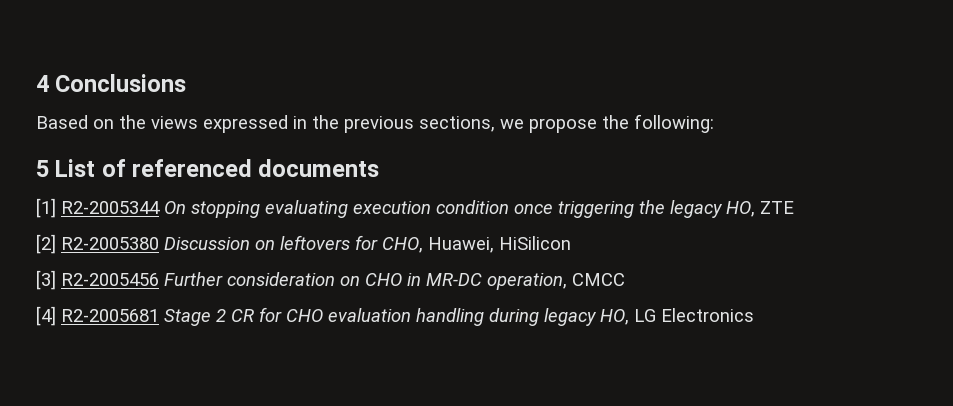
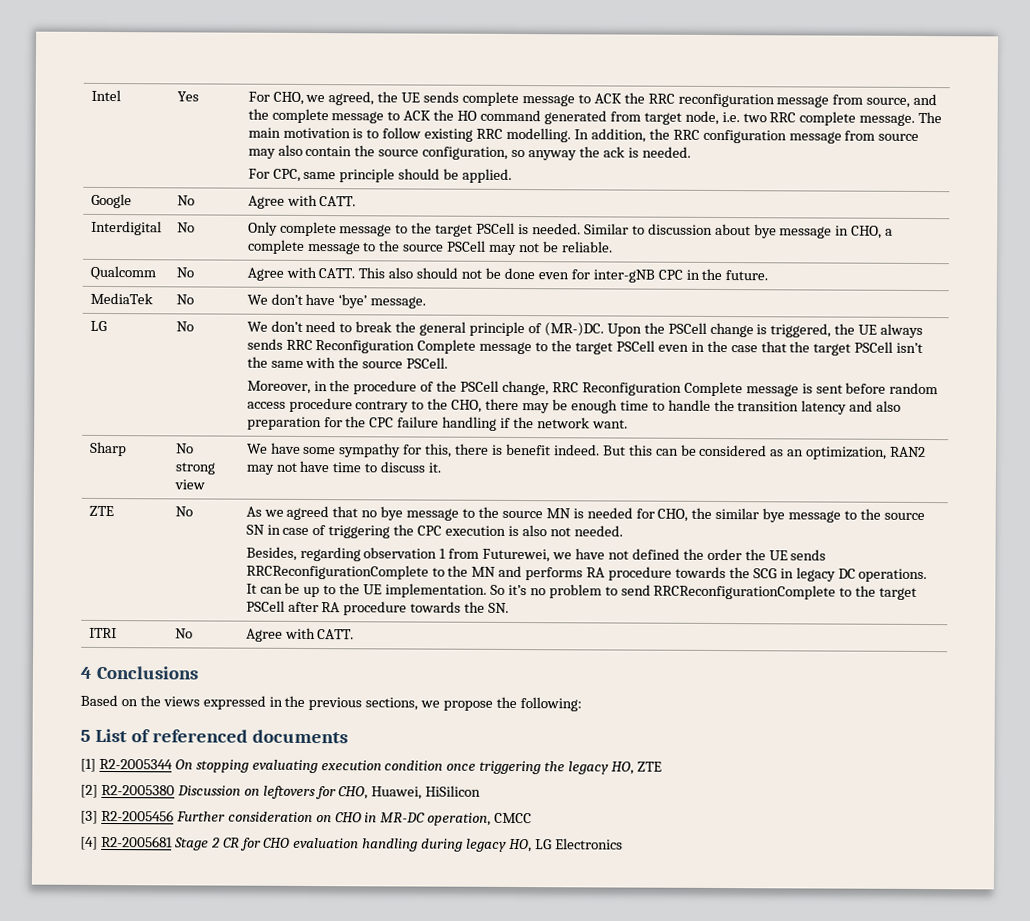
(36, 83) none -> [90,89,121,102] [176,91,199,102] [247,91,938,108] [247,108,943,126] [247,127,920,144] [247,144,691,161] [247,168,513,183] [90,193,132,209] [176,195,195,206] [247,194,357,209] [90,220,162,236] [176,222,195,233] [247,221,894,239] [247,239,613,256] [89,265,156,281] [175,267,194,278] [246,266,769,283] [89,292,153,305] [175,294,194,305] [246,293,427,309] [89,320,107,332] [175,321,194,332] [246,320,924,338] [246,338,924,356] [246,356,449,369] [246,380,939,397] [246,397,902,415] [246,416,628,431] [89,441,127,457] [175,443,194,454] [174,462,215,475] [173,479,205,490] [246,442,927,460] [245,460,442,475] [88,505,114,517] [174,506,193,517] [245,505,925,523] [245,524,623,539] [245,546,827,563] [245,564,928,583] [245,582,918,600] [245,600,510,616] [88,627,117,639] [174,628,193,639] [245,627,355,642] Intel | Yes | For CHO, we agreed, the UE sends complete message to ACK the RRC reconfiguration message from source, and the complete message to ACK the HO command generated from target node, i.e. two RRC complete message. The main motivation is to follow existing RRC modelling. In addition, the RRC configuration message from source may also contain the source configuration, so anyway the ack is needed. // For CPC, same principle should be applied. // Google | No | Agree with CATT. // Interdigital | No | Only complete message to the target PSCell is needed. Similar to discussion about bye message in CHO, a complete message to the source PSCell may not be reliable. // Qualcomm | No | Agree with CATT. This also should not be done even for inter-gNB CPC in the future. // MediaTek | No | We don’t have ‘bye’ message. // LG | No | We don’t need to break the general principle of (MR-)DC. Upon the PSCell change is triggered, the UE always sends RRC Reconfiguration Complete message to the target PSCell even in the case that the target PSCell isn’t the same with the source PSCell. // Moreover, in the procedure of the PSCell change, RRC Reconfiguration Complete message is sent before random access procedure contrary to the CHO, there may be enough time to handle the transition latency and also preparation for the CPC failure handling if the network want. // Sharp | No strong view | We have some sympathy for this, there is benefit indeed. But this can be considered as an optimization, RAN2 may not have time to discuss it. // ZTE | No | As we agreed that no bye message to the source MN is needed for CHO, the similar bye message to the source SN in case of triggering the CPC execution is also not needed. // Besides, regarding observation 1 from Futurewei, we have not defined the order the UE sends RRCReconfigurationComplete to the MN and performs RA procedure towards the SCG in legacy DC operations. It can be up to the UE implementation. So it’s no problem to send RRCReconfigurationComplete to the target PSCell after RA procedure towards the SN. // ITRI | No | Agree with CATT. //

